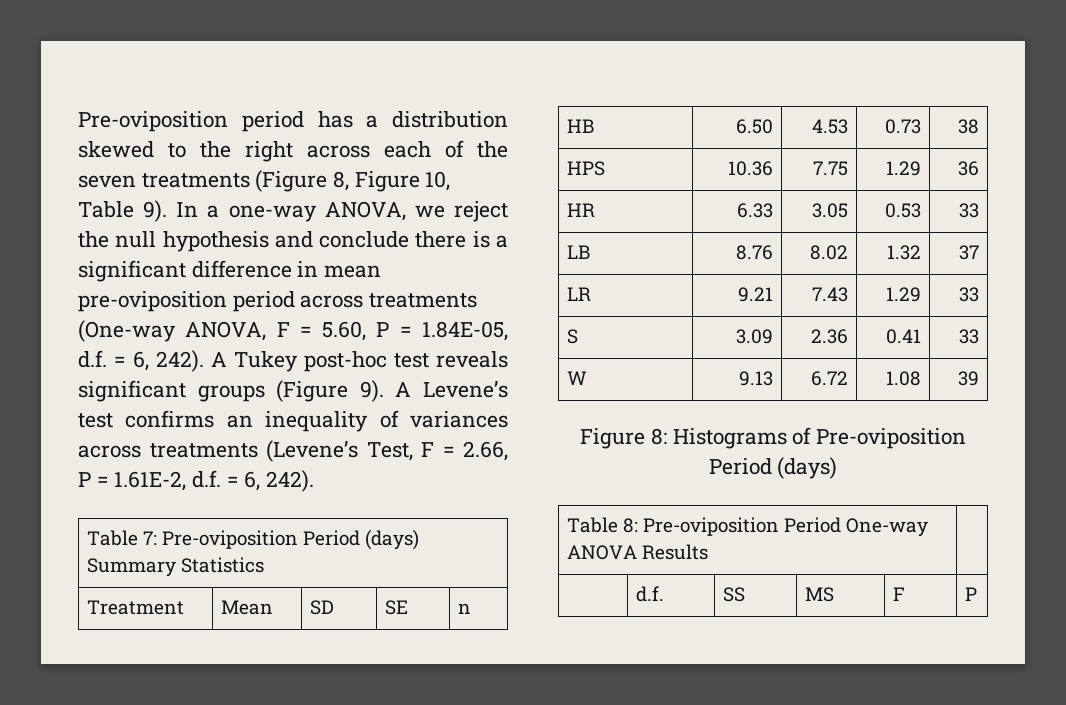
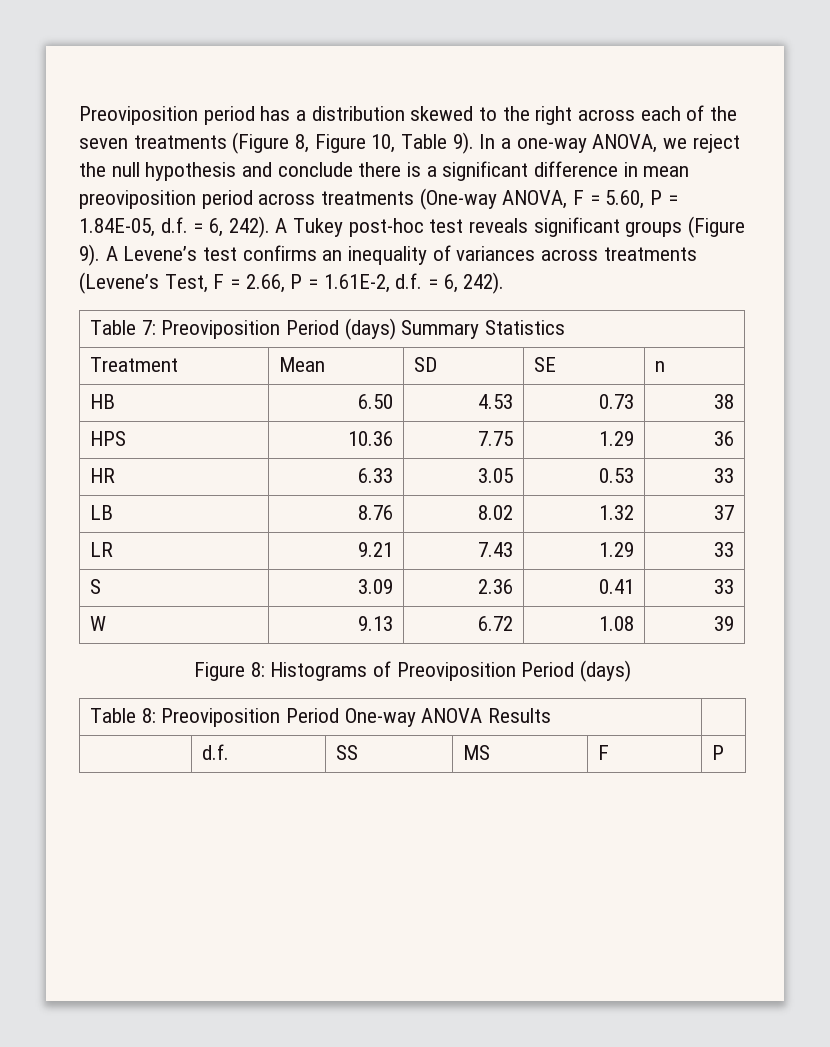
[78,111,228,132] Pre-oviposition -> [79,106,198,125] Preoviposition
[78,291,227,312] pre-oviposition -> [79,190,196,209] preoviposition
[162,530,299,549] Pre-oviposition -> [161,320,281,339] Preoviposition
[815,428,966,449] Pre-oviposition -> [396,662,516,681] Preoviposition
[643,517,780,536] Pre-oviposition -> [161,708,281,727] Preoviposition

